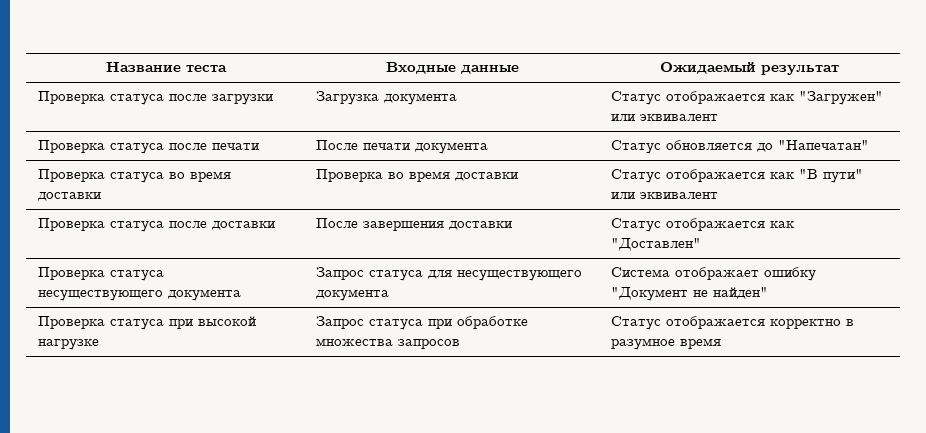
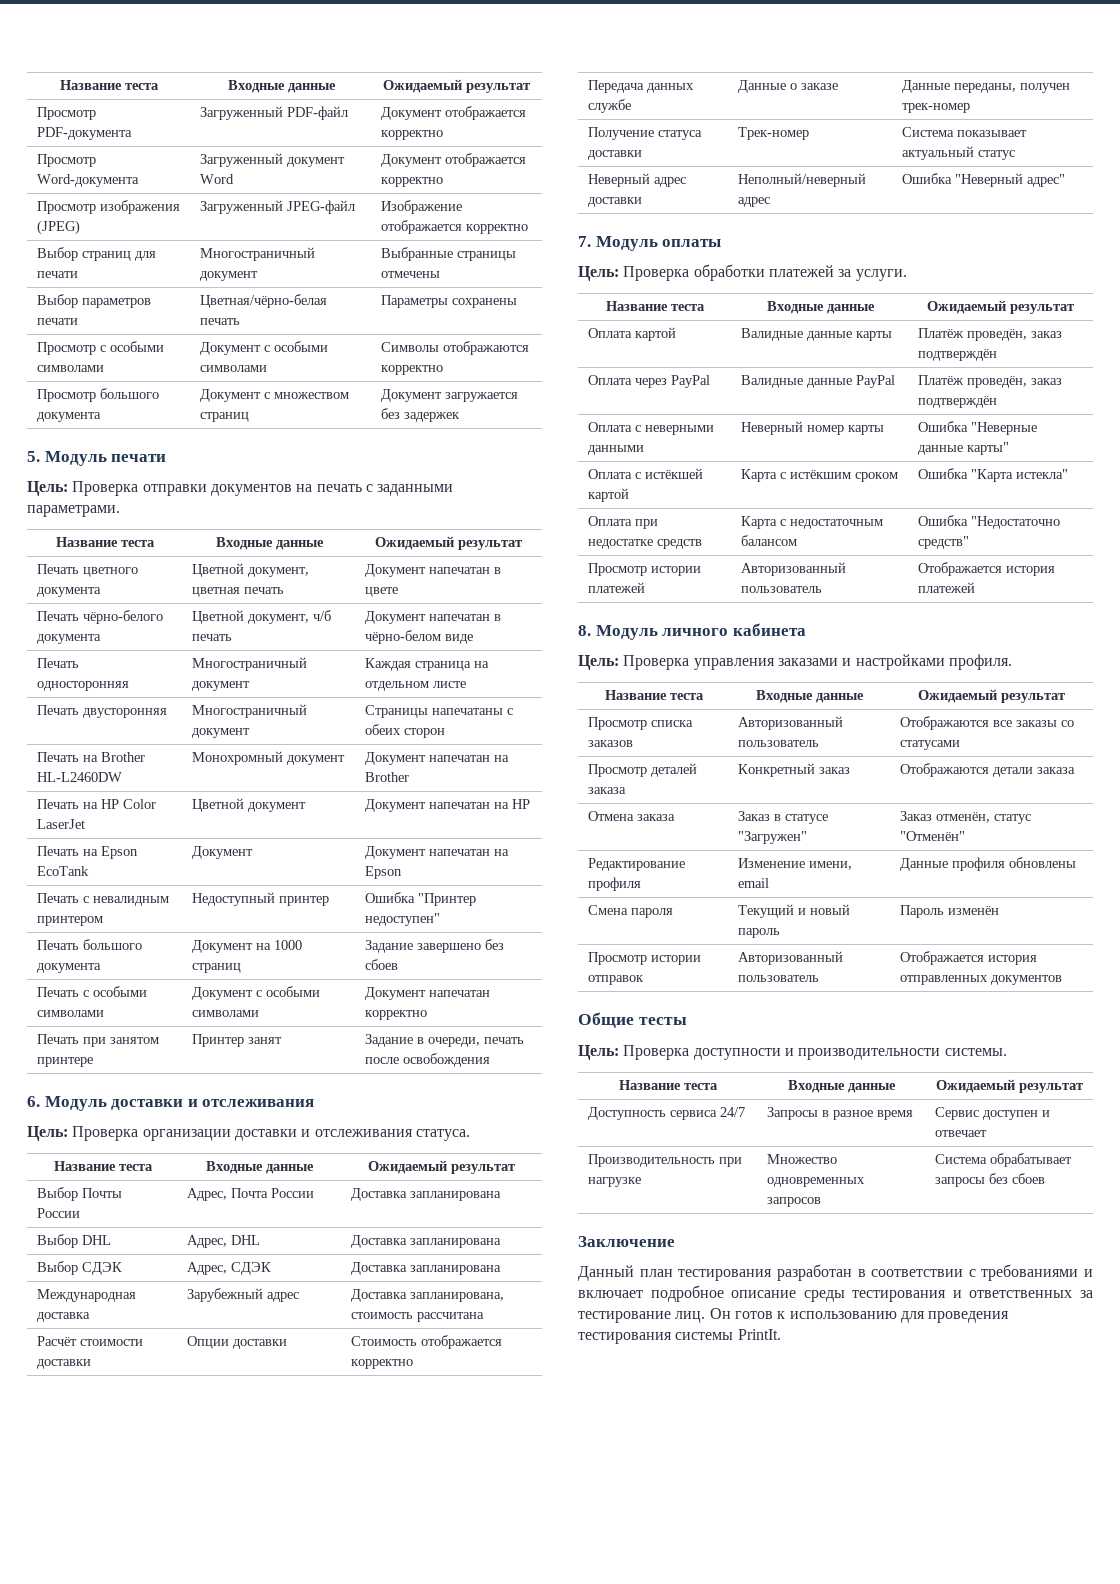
[105,61,227,72] [385,62,519,74] [660,62,839,75] [38,91,274,105] [316,91,458,105] [611,91,884,105] [611,114,719,121] [38,140,260,154] [316,140,489,154] [611,140,870,154] [38,169,232,183] [38,192,102,201] [316,169,519,182] [611,169,864,183] [611,192,719,199] [38,218,276,232] [316,218,513,231] [611,218,796,232] [611,238,702,251] [38,267,165,281] [38,289,242,301] [316,267,583,281] [316,289,390,301] [611,267,817,281] [611,287,769,301] [38,316,257,330] [38,339,100,350] [316,316,529,330] [316,338,461,349] [611,316,855,330] [611,338,722,350] Название теста | Входные данные | Ожидаемый результат // Проверка статуса после загрузки | Загрузка документа | Статус отображается как "Загружен" или эквивалент // Проверка статуса после печати | После печати документа | Статус обновляется до "Напечатан" // Проверка статуса во время доставки | Проверка во время доставки | Статус отображается как "В пути" или эквивалент // Проверка статуса после доставки | После завершения доставки | Статус отображается как "Доставлен" // Проверка статуса несуществующего документа | Запрос статуса для несуществующего документа | Система отображает ошибку "Документ не найден" // Проверка статуса при высокой нагрузке | Запрос статуса при обработке множества запросов | Статус отображается корректно в разумное время -> [60,80,159,90] [227,80,336,93] [383,79,530,93] [36,107,96,120] [36,127,132,140] [199,106,348,120] [380,106,526,120] [380,130,443,140] [36,154,96,167] [36,174,139,187] [199,153,345,167] [199,174,234,184] [380,153,526,167] [380,177,443,187] [36,200,180,214] [36,220,80,235] [199,200,355,214] [380,200,462,214] [380,220,528,234] [36,247,156,261] [36,271,78,278] [199,247,315,261] [199,271,258,281] [380,247,516,261] [380,271,440,278] [36,294,151,308] [36,318,78,325] [199,294,327,308] [199,318,240,325] [380,295,517,308] [36,341,164,355] [36,365,104,372] [199,341,328,355] [199,365,267,372] [380,341,529,355] [380,365,443,375] [36,388,159,402] [36,412,101,422] [199,389,349,402] [199,412,249,422] [380,389,518,402] [380,408,460,422] [27,451,167,466] [27,481,454,496] [27,505,120,517] [56,537,155,547] [215,537,324,550] [375,536,522,550] [36,564,138,577] [36,587,101,597] [191,563,309,577] [191,587,284,597] [364,564,501,577] [364,587,398,597] [36,610,163,624] [36,634,101,644] [191,610,331,624] [191,634,232,641] [364,611,501,624] [364,630,473,644] [36,658,79,668] [36,681,129,691] [191,657,307,671] [191,681,250,691] [364,658,489,671] [364,681,466,691] [36,705,167,718] [191,704,307,718] [191,728,250,738] [364,705,513,718] [364,724,445,738] [36,752,145,762] [36,772,122,782] [191,751,345,765] [364,752,509,765] [364,772,409,782] [36,799,156,809] [36,819,85,829] [191,798,306,812] [364,799,530,812] [36,846,138,859] [36,866,89,876] [191,846,253,859] [364,846,509,859] [364,866,402,879] [36,893,169,906] [36,916,103,926] [191,892,329,906] [364,892,476,906] [364,913,440,926] [36,939,142,950] [36,963,101,973] [191,940,302,953] [191,963,241,973] [364,939,504,953] [364,959,398,970] [36,986,147,997] [36,1010,104,1017] [191,986,320,1000] [191,1010,259,1017] [364,987,490,1000] [364,1010,427,1020] [36,1034,159,1047] [36,1057,93,1067] [191,1034,282,1047] [364,1034,524,1047] [364,1053,490,1067] [27,1096,315,1111] [27,1126,470,1141] [53,1161,153,1171] [205,1161,314,1174] [368,1160,515,1174] [36,1187,122,1201] [36,1208,80,1218] [186,1188,314,1201] [350,1188,501,1201] [36,1234,111,1248] [186,1235,260,1248] [350,1235,501,1248] [36,1261,122,1275] [186,1262,271,1275] [350,1262,501,1275] [36,1289,136,1302] [36,1312,90,1322] [186,1288,299,1302] [350,1289,504,1302] [350,1312,484,1322] [36,1336,143,1346] [36,1359,91,1369] [186,1336,287,1349] [350,1335,502,1349] [350,1359,413,1369] [587,80,694,93] [587,99,631,113] [737,80,838,93] [901,80,1070,93] [901,103,970,113] [587,127,702,140] [587,150,642,160] [737,127,809,140] [901,127,1027,137] [901,146,1015,160] [587,173,686,187] [587,197,642,207] [737,173,866,187] [737,197,770,207] [901,173,1065,187] [578,236,722,251] [578,264,907,281] [606,301,705,311] [766,301,875,314] [927,300,1074,314] [587,327,676,341] [740,328,892,341] [917,328,1062,341] [917,349,997,361] [587,375,710,388] [740,375,895,388] [917,375,1062,388] [917,396,997,408] [587,422,714,435] [587,445,644,455] [740,421,884,435] [917,421,1037,435] [917,442,1009,455] [587,468,703,479] [587,488,629,502] [740,469,898,482] [917,468,1068,482] [587,516,658,529] [587,539,702,549] [740,516,883,529] [740,535,797,546] [917,515,1060,529] [917,536,969,549] [587,563,701,576] [587,582,645,593] [740,562,846,576] [740,586,822,593] [917,562,1055,576] [917,582,975,593] [578,623,806,640] [578,654,1012,670] [604,690,704,700] [756,690,864,703] [918,689,1065,703] [587,717,693,730] [587,740,633,747] [737,716,843,730] [737,740,819,747] [899,716,1074,730] [899,740,960,750] [587,763,697,777] [587,787,626,794] [737,763,850,777] [899,763,1075,777] [587,811,675,821] [737,811,828,824] [737,831,807,844] [899,811,1031,824] [899,831,965,841] [587,858,685,871] [587,877,641,891] [737,858,852,870] [737,878,769,888] [899,857,1076,871] [587,905,673,918] [737,904,850,918] [737,928,780,938] [899,905,999,918] [587,952,701,965] [587,975,644,985] [737,951,843,965] [737,975,819,982] [899,951,1037,965] [899,975,1062,985] [578,1012,687,1028] [578,1045,1007,1060] [619,1080,718,1090] [788,1080,896,1093] [935,1079,1083,1093] [587,1107,745,1120] [766,1107,913,1120] [934,1107,1050,1120] [934,1130,987,1137] [587,1154,742,1167] [587,1177,641,1187] [766,1154,837,1164] [766,1177,865,1187] [766,1197,821,1207] [934,1153,1072,1167] [934,1173,1045,1187] [578,1236,675,1247] [578,1264,1093,1281] [578,1285,1093,1302] [578,1308,1010,1323] [578,1329,781,1344] Название теста | Входные данные | Ожидаемый результат // Просмотр PDF-документа | Загруженный PDF-файл | Документ отображается корректно // Просмотр Word-документа | Загруженный документ Word | Документ отображается корректно // Просмотр изображения (JPEG) | Загруженный JPEG-файл | Изображение отображается корректно // Выбор страниц для печати | Многостраничный документ | Выбранные страницы отмечены // Выбор параметров печати | Цветная/чёрно-белая печать | Параметры сохранены // Просмотр с особыми символами | Документ с особыми символами | Символы отображаются корректно // Просмотр большого документа | Документ с множеством страниц | Документ загружается без задержек // 5. Модуль печати // Цель: Проверка отправки документов на печать с заданными параметрами. // Название теста | Входные данные | Ожидаемый результат // Печать цветного документа | Цветной документ, цветная печать | Документ напечатан в цвете // Печать чёрно-белого документа | Цветной документ, ч/б печать | Документ напечатан в чёрно-белом виде // Печать односторонняя | Многостраничный документ | Каждая страница на отдельном листе // Печать двусторонняя | Многостраничный документ | Страницы напечатаны с обеих сторон // Печать на Brother HL-L2460DW | Монохромный документ | Документ напечатан на Brother // Печать на HP Color LaserJet | Цветной документ | Документ напечатан на HP // Печать на Epson EcoTank | Документ | Документ напечатан на Epson // Печать с невалидным принтером | Недоступный принтер | Ошибка "Принтер недоступен" // Печать большого документа | Документ на 1000 страниц | Задание завершено без сбоев // Печать с особыми символами | Документ с особыми символами | Документ напечатан корректно // Печать при занятом принтере | Принтер занят | Задание в очереди, печать после освобождения // 6. Модуль доставки и отслеживания // Цель: Проверка организации доставки и отслеживания статуса. // Название теста | Входные данные | Ожидаемый результат // Выбор Почты России | Адрес, Почта России | Доставка запланирована // Выбор DHL | Адрес, DHL | Доставка запланирована // Выбор СДЭК | Адрес, СДЭК | Доставка запланирована // Международная доставка | Зарубежный адрес | Доставка запланирована, стоимость рассчитана // Расчёт стоимости доставки | Опции доставки | Стоимость отображается корректно // Передача данных службе | Данные о заказе | Данные переданы, получен трек-номер // Получение статуса доставки | Трек-номер | Система показывает актуальный статус // Неверный адрес доставки | Неполный/неверный адрес | Ошибка "Неверный адрес" // 7. Модуль оплаты // Цель: Проверка обработки платежей за услуги. // Название теста | Входные данные | Ожидаемый результат // Оплата картой | Валидные данные карты | Платёж проведён, заказ подтверждён // Оплата через PayPal | Валидные данные PayPal | Платёж проведён, заказ подтверждён // Оплата с неверными данными | Неверный номер карты | Ошибка "Неверные данные карты" // Оплата с истёкшей картой | Карта с истёкшим сроком | Ошибка "Карта истекла" // Оплата при недостатке средств | Карта с недостаточным балансом | Ошибка "Недостаточно средств" // Просмотр истории платежей | Авторизованный пользователь | Отображается история платежей // 8. Модуль личного кабинета // Цель: Проверка управления заказами и настройками профиля. // Название теста | Входные данные | Ожидаемый результат // Просмотр списка заказов | Авторизованный пользователь | Отображаются все заказы со статусами // Просмотр деталей заказа | Конкретный заказ | Отображаются детали заказа // Отмена заказа | Заказ в статусе "Загружен" | Заказ отменён, статус "Отменён" // Редактирование профиля | Изменение имени, email | Данные профиля обновлены // Смена пароля | Текущий и новый пароль | Пароль изменён // Просмотр истории отправок | Авторизованный пользователь | Отображается история отправленных документов // Общие тесты // Цель: Проверка доступности и производительности системы. // Название теста | Входные данные | Ожидаемый результат // Доступность сервиса 24/7 | Запросы в разное время | Сервис доступен и отвечает // Производительность при нагрузке | Множество одновременных запросов | Система обрабатывает запросы без сбоев // Заключение // Данный план тестирования разработан в соответствии с требованиями и включает подробное описание среды тестирования и ответственных за тестирование лиц. Он готов к использованию для проведения тестирования системы PrintIt.

